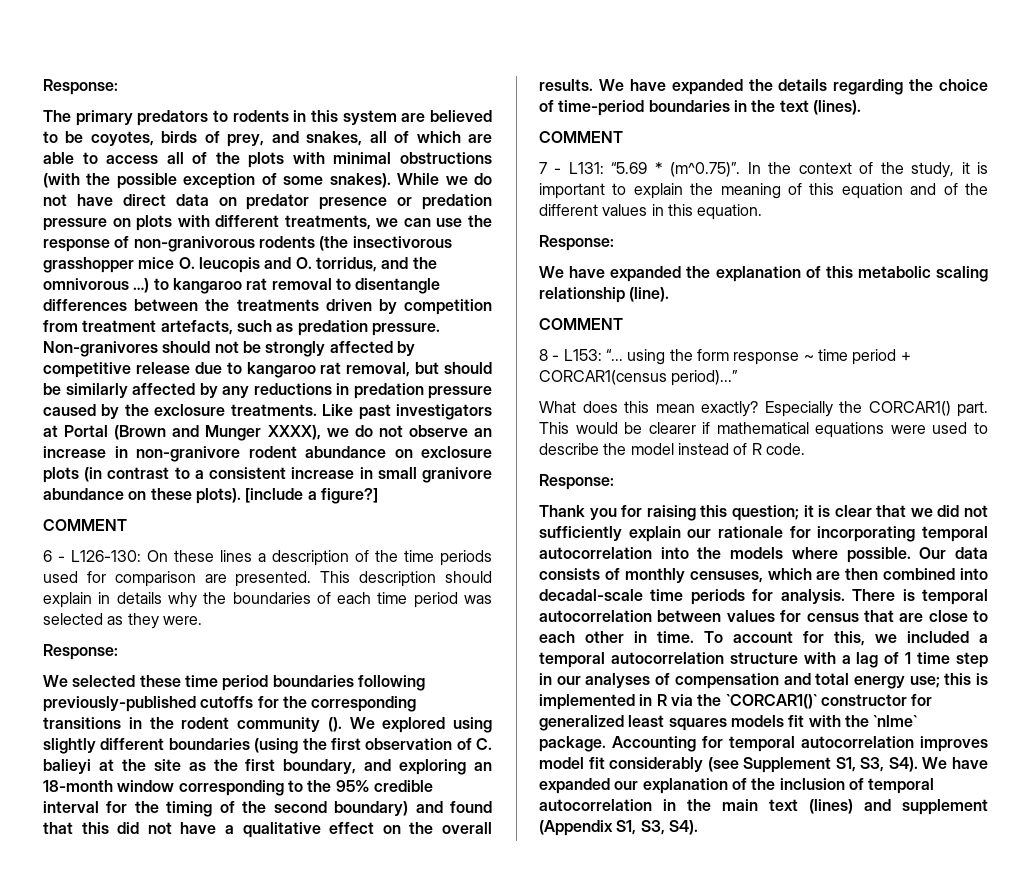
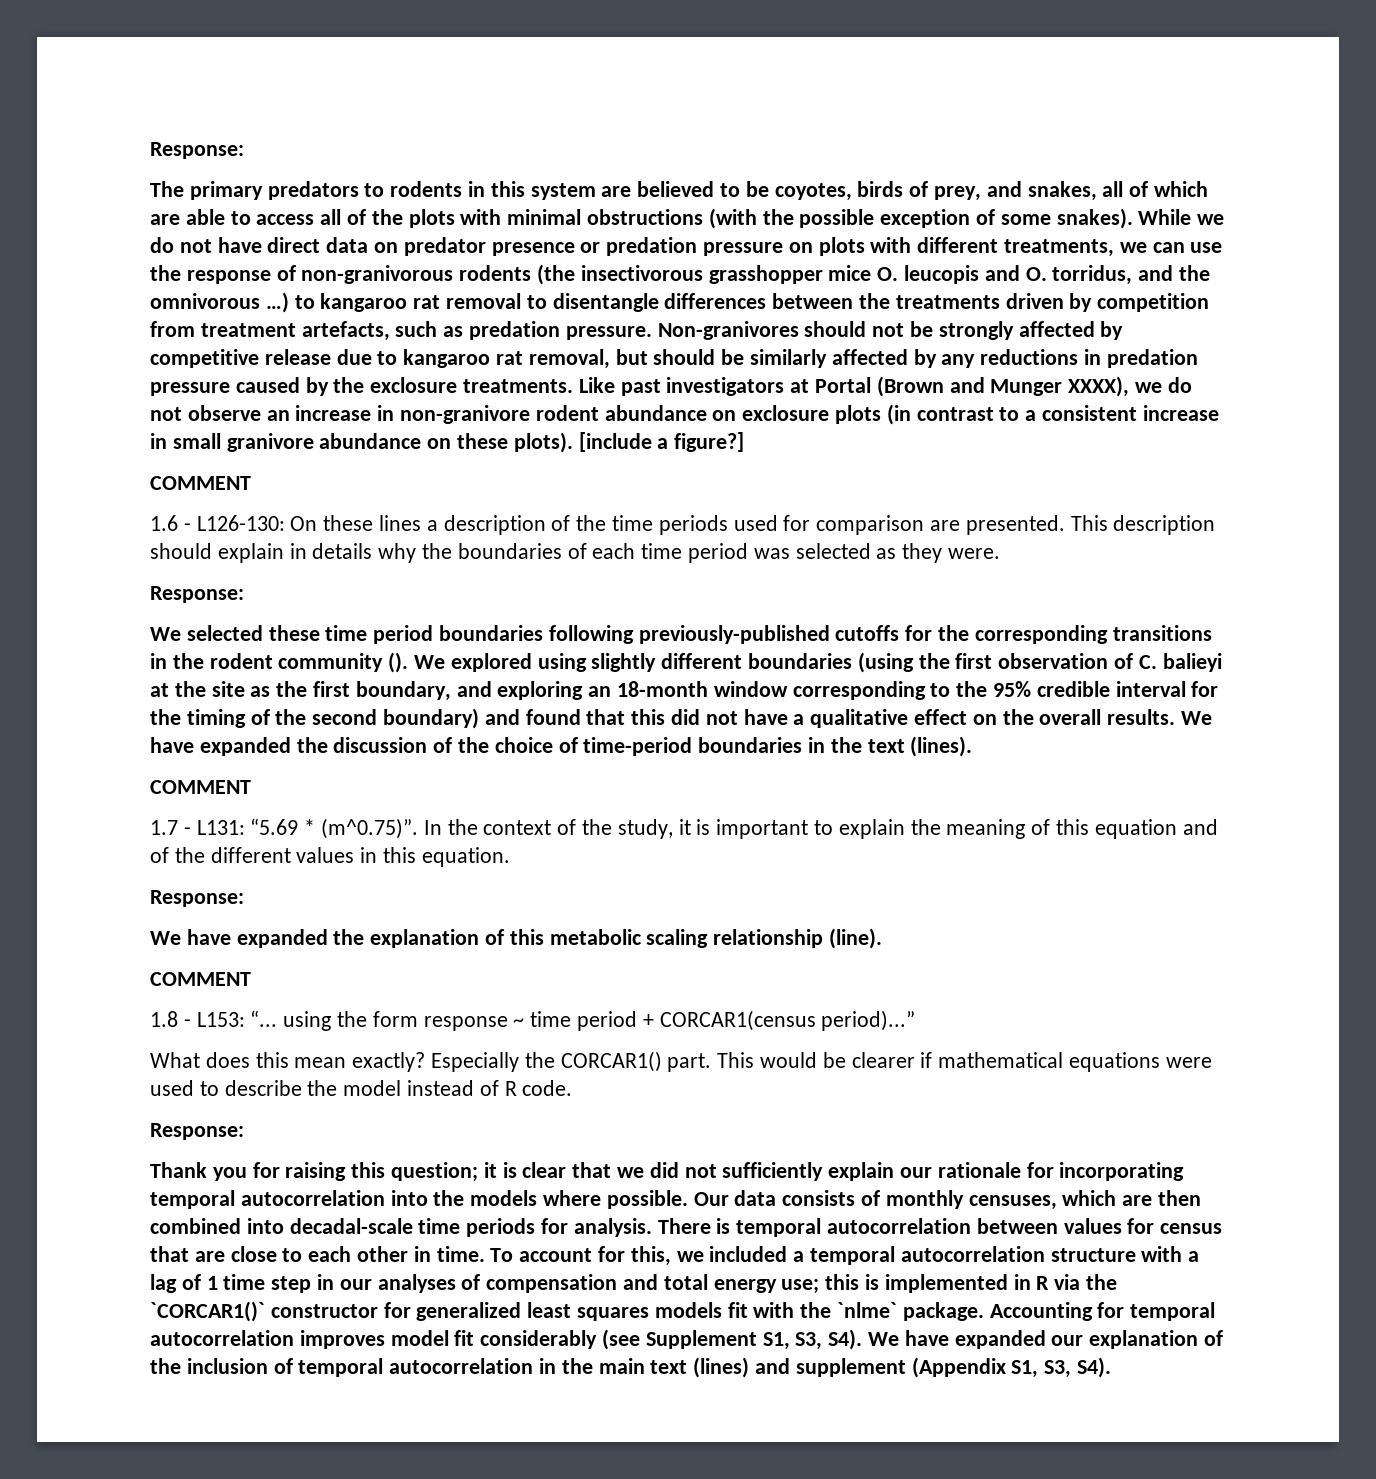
[43,550,52,562] 6 -> [150,515,178,531] 1.6
[778,79,904,95] details regarding -> [333,737,453,753] discussion of
[539,162,547,174] 7 -> [150,820,178,835] 1.7
[539,349,548,361] 8 -> [150,1011,178,1027] 1.8

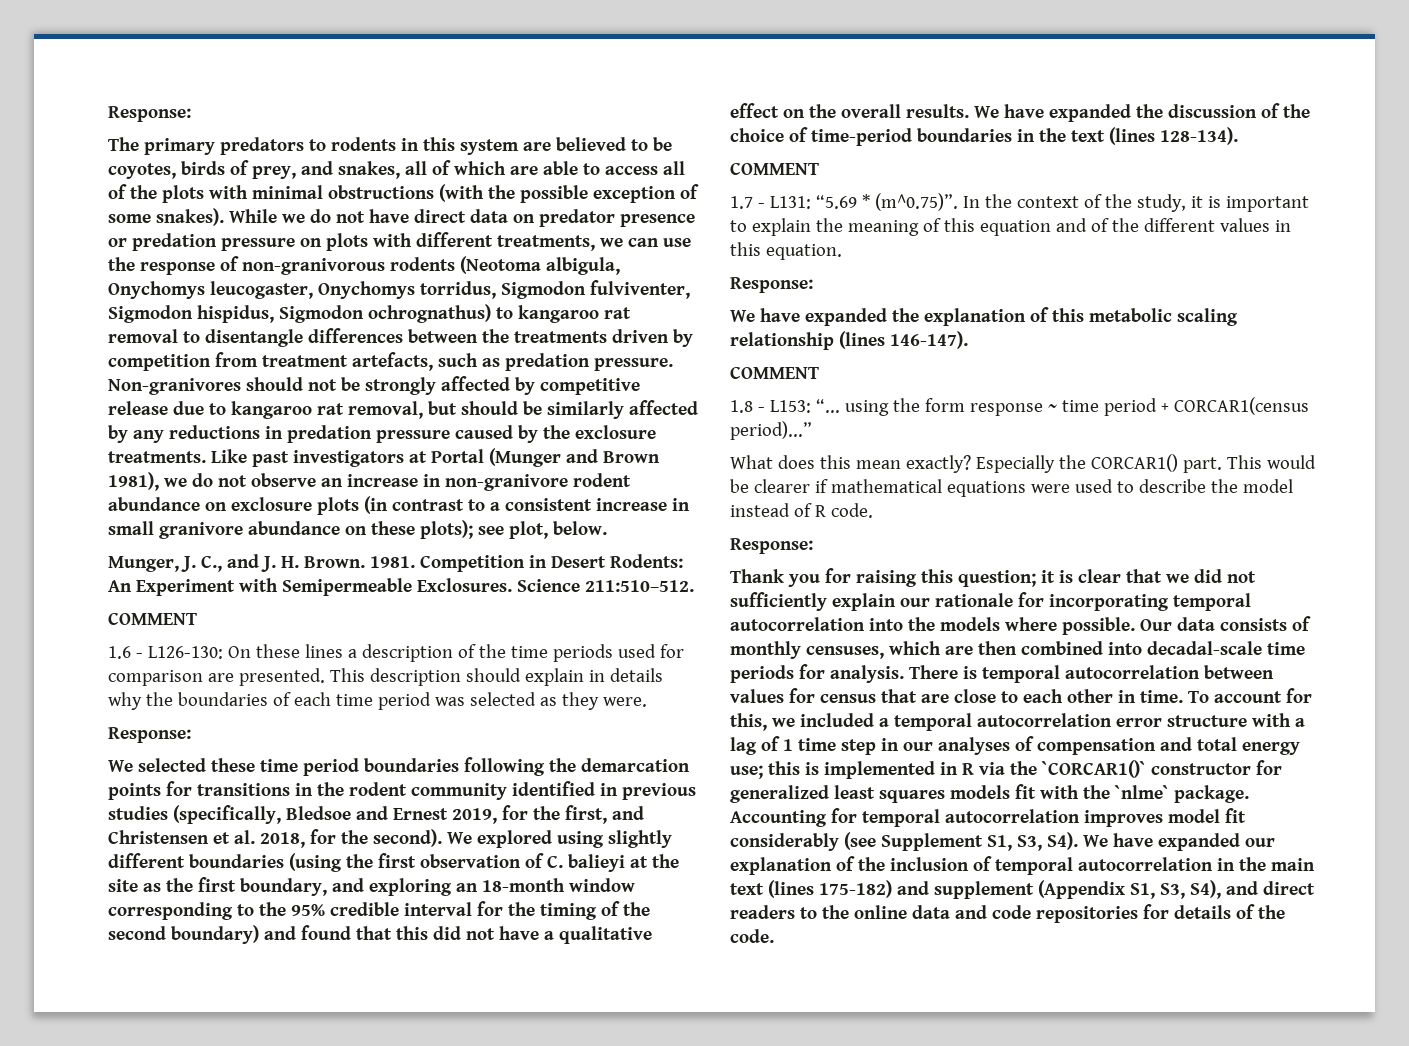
[537,264,1211,285] [150,292,289,313] (the insectivorous grasshopper mice O. leucopis and O. torridus, and the omnivorous …) -> [459,256,620,275] [108,280,690,299] [108,304,491,323] (Neotoma albigula, Onychomys leucogaster, Onychomys torridus, Sigmodon fulviventer, Sigmodon hispidus, Sigmodon ochrognathus)
[876,376,1130,397] (Brown and Munger XXXX), -> [488,448,660,467] [108,472,159,491] (Munger and Brown 1981),
[513,432,745,453] plots). [include a figure?] -> [419,520,607,539] [108,554,683,572] [108,578,694,596] plots); see plot, below. // Munger, J. C., and J. H. Brown. 1981. Competition in Desert Rodents: An Experiment with Semipermeable Exclosures. Science 211:510–512.
[638,625,1108,644] previously-published cutoffs for the corresponding -> [548,758,690,772] [108,781,192,800] the demarcation points for
[388,652,409,673] (). -> [511,781,696,800] [108,805,644,824] [108,829,442,848] identified in previous studies (specifically, Bledsoe and Ernest 2019, for the first, and Christensen et al. 2018, for the second).
[910,736,973,757] (lines). -> [1108,127,1238,145] (lines 128-134).
[829,928,883,949] (line). -> [838,331,968,349] (lines 146-147).
(1045, 1254) none -> [1115,718,1162,727] error
[693,1357,750,1378] (lines) -> [767,880,892,898] (lines 175-182)
[1077,1357,1112,1378] S4). -> [1189,880,1315,899] [730,904,1285,923] [730,929,774,943] S4), and direct readers to the online data and code repositories for details of the code.

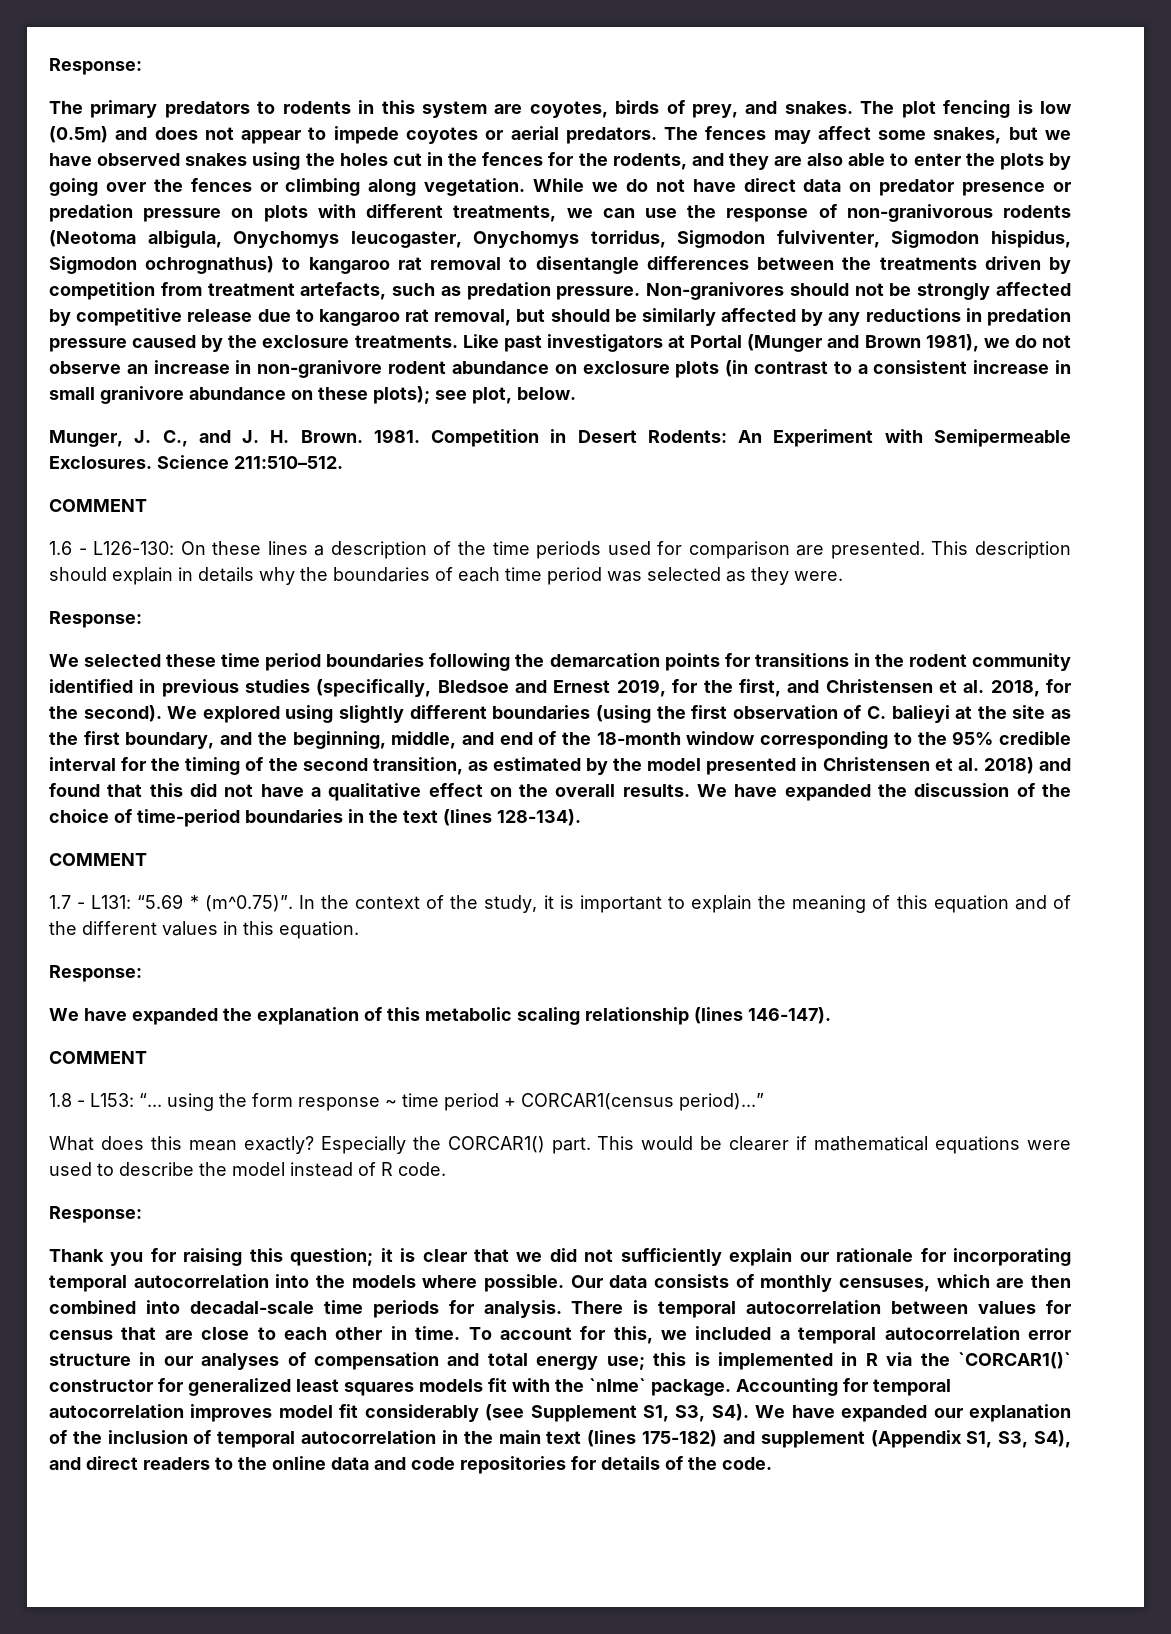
[555,137,672,151] believed to be -> (523, 109) none
[337,160,685,179] [108,184,699,203] [108,208,224,226] snakes, all of which are able to access all of the plots with minimal obstructions (with the possible exception of some snakes). -> [784,100,1073,118] [49,126,1072,144] [49,152,1071,170] [49,178,526,196] snakes. The plot fencing is low (0.5m) and does not appear to impede coyotes or aerial predators. The fences may affect some snakes, but we have observed snakes using the holes cut in the fences for the rodents, and they are also able to enter the plots by going over the fences or climbing along vegetation.
[368,878,478,896] exploring an -> [257,731,592,749] the beginning, middle, and end of the
[170,925,259,944] boundary) -> [372,757,1034,775] transition, as estimated by the model presented in Christensen et al. 2018)
[1251,713,1305,727] [730,736,876,755] with a lag of 1 time step -> (131, 1359) none

